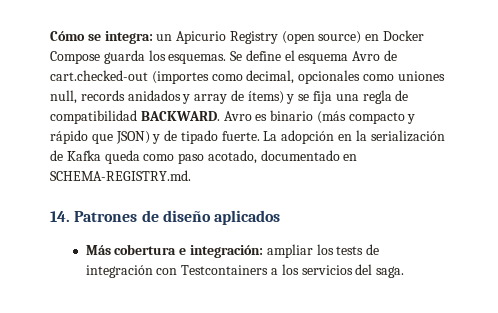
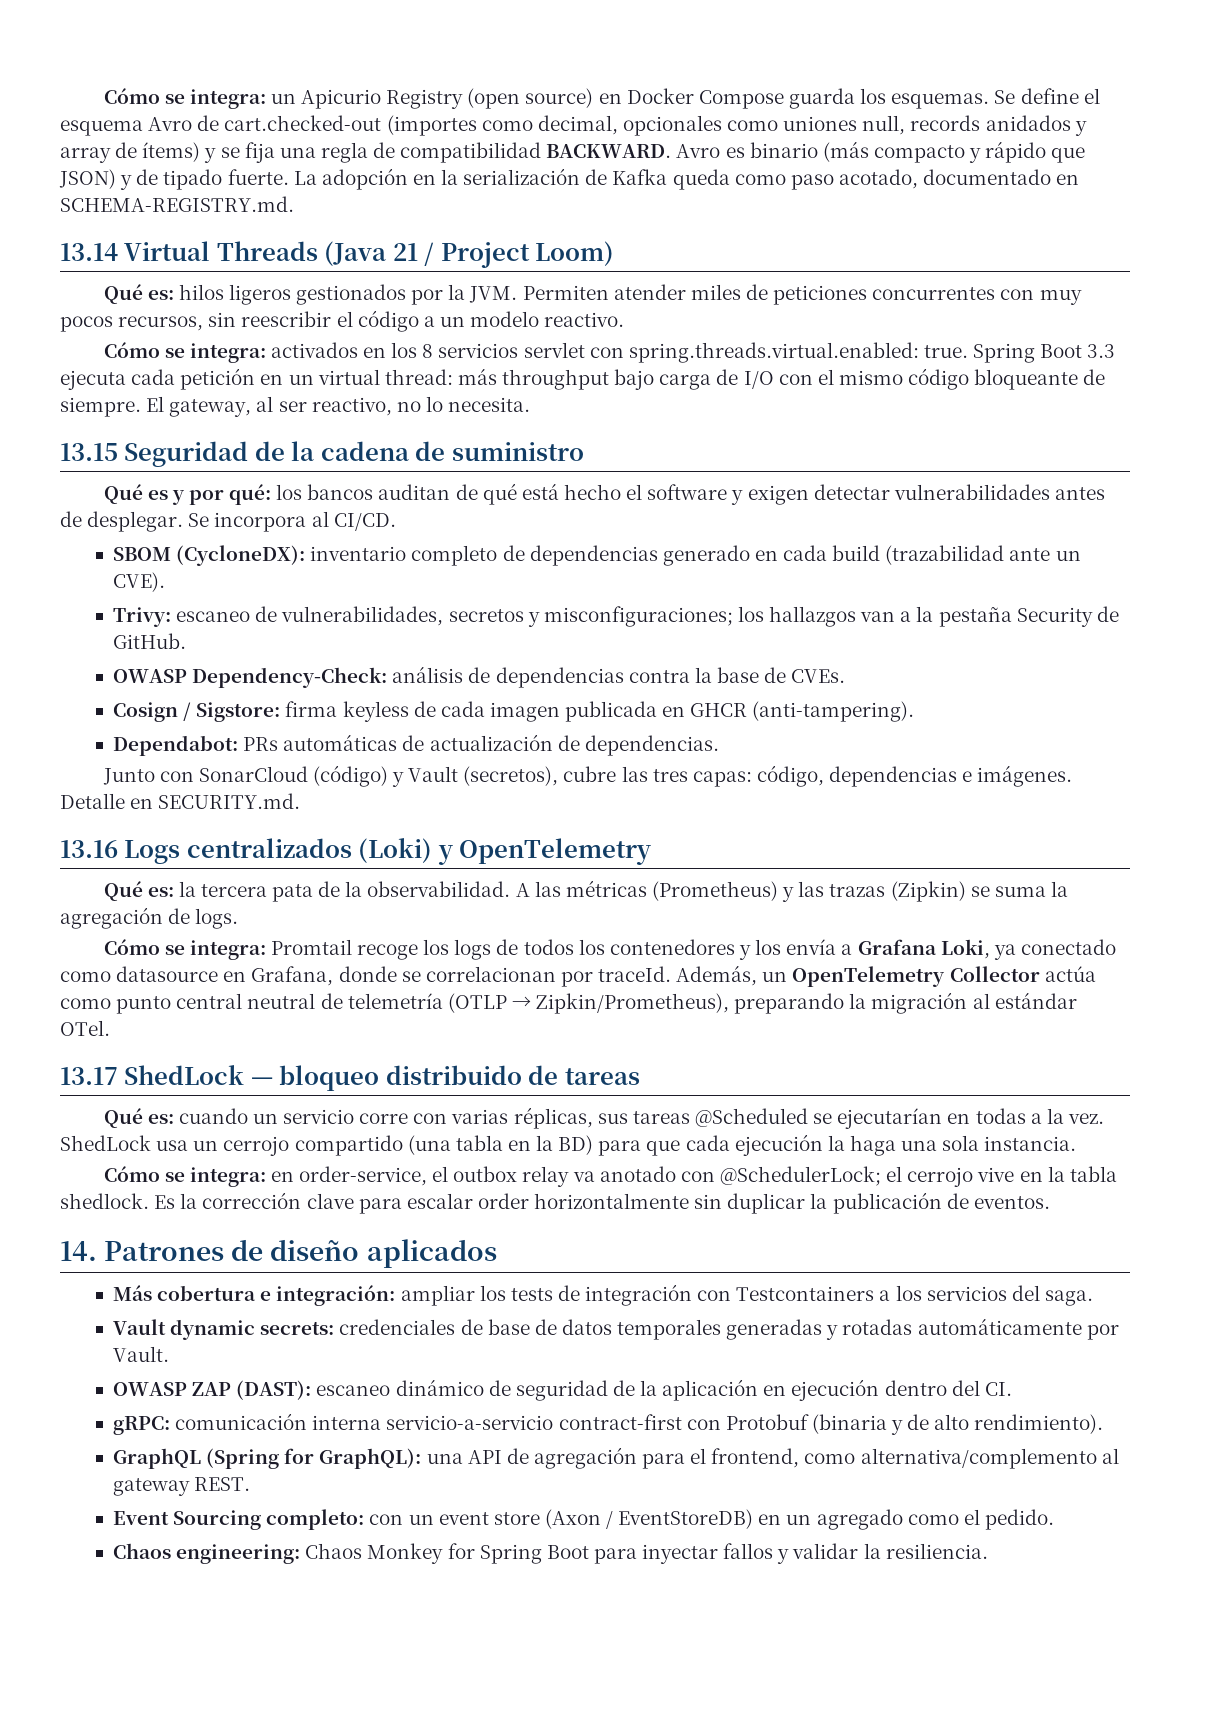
(191, 175) none -> [60,241,615,268] [103,284,1082,305] [60,310,625,332] [103,342,1116,363] [60,368,1106,390] [60,396,531,417] [60,441,584,467] [103,483,1105,505] [60,511,396,532] [112,545,1081,566] [112,572,165,592] [112,606,1119,627] [112,633,186,649] [112,666,846,688] [112,701,915,722] [112,734,719,756] [102,765,1073,787] [60,793,301,809] [60,838,652,865] [103,880,1068,902] [60,907,239,929] [103,939,1116,960] [60,965,1096,987] [60,992,1077,1014] [60,1020,110,1036] [60,1065,640,1091] [103,1107,1104,1129] [60,1134,1077,1156] [103,1166,1117,1187] [60,1192,1050,1214] // 13.14 Virtual Threads (Java 21 / Project Loom) // Qué es: hilos ligeros gestionados por la JVM. Permiten atender miles de peticiones concurrentes con muy pocos recursos, sin reescribir el código a un modelo reactivo. // Cómo se integra: activados en los 8 servicios servlet con spring.threads.virtual.enabled: true. Spring Boot 3.3 ejecuta cada petición en un virtual thread: más throughput bajo carga de I/O con el mismo código bloqueante de siempre. El gateway, al ser reactivo, no lo necesita. // 13.15 Seguridad de la cadena de suministro // Qué es y por qué: los bancos auditan de qué está hecho el software y exigen detectar vulnerabilidades antes de desplegar. Se incorpora al CI/CD. // SBOM (CycloneDX): inventario completo de dependencias generado en cada build (trazabilidad ante un CVE). // Trivy: escaneo de vulnerabilidades, secretos y misconfiguraciones; los hallazgos van a la pestaña Security de GitHub. // OWASP Dependency-Check: análisis de dependencias contra la base de CVEs. // Cosign / Sigstore: firma keyless de cada imagen publicada en GHCR (anti-tampering). // Dependabot: PRs automáticas de actualización de dependencias. // Junto con SonarCloud (código) y Vault (secretos), cubre las tres capas: código, dependencias e imágenes. Detalle en SECURITY.md. // 13.16 Logs centralizados (Loki) y OpenTelemetry // Qué es: la tercera pata de la observabilidad. A las métricas (Prometheus) y las trazas (Zipkin) se suma la agregación de logs. // Cómo se integra: Promtail recoge los logs de todos los contenedores y los envía a Grafana Loki, ya conectado como datasource en Grafana, donde se correlacionan por traceId. Además, un OpenTelemetry Collector actúa como punto central neutral de telemetría (OTLP → Zipkin/Prometheus), preparando la migración al estándar OTel. // 13.17 ShedLock — bloqueo distribuido de tareas // Qué es: cuando un servicio corre con varias réplicas, sus tareas @Scheduled se ejecutarían en todas a la vez. ShedLock usa un cerrojo compartido (una tabla en la BD) para que cada ejecución la haga una sola instancia. // Cómo se integra: en order-service, el outbox relay va anotado con @SchedulerLock; el cerrojo vive en la tabla shedlock. Es la corrección clave para escalar order horizontalmente sin duplicar la publicación de eventos.
(405, 272) none -> [112,1318,1119,1340] [112,1346,169,1362] [112,1379,1012,1401] [112,1413,1104,1435] [112,1447,1119,1469] [112,1477,251,1496] [112,1509,1054,1530] [112,1543,988,1564] // Vault dynamic secrets: credenciales de base de datos temporales generadas y rotadas automáticamente por Vault. // OWASP ZAP (DAST): escaneo dinámico de seguridad de la aplicación en ejecución dentro del CI. // gRPC: comunicación interna servicio-a-servicio contract-first con Protobuf (binaria y de alto rendimiento). // GraphQL (Spring for GraphQL): una API de agregación para el frontend, como alternativa/complemento al gateway REST. // Event Sourcing completo: con un event store (Axon / EventStoreDB) en un agregado como el pedido. // Chaos engineering: Chaos Monkey for Spring Boot para inyectar fallos y validar la resiliencia.

